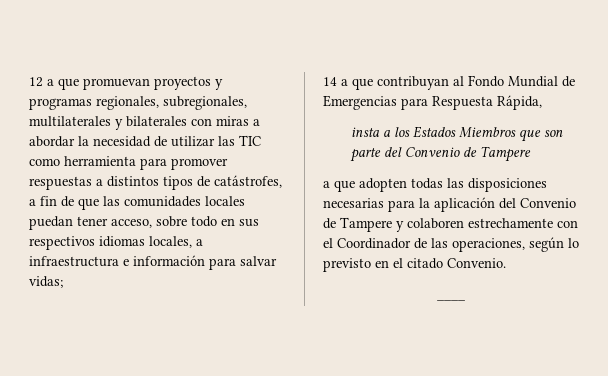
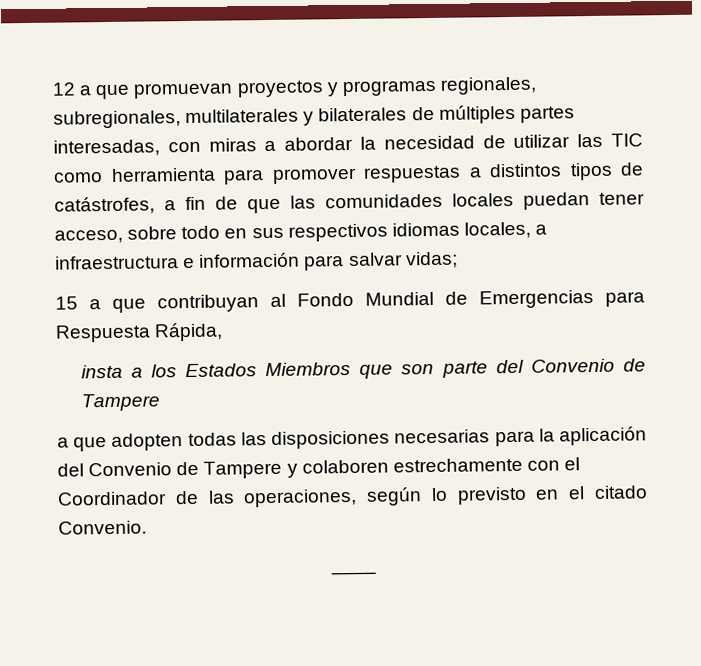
(187, 121) none -> [411,104,575,124] [53,139,160,157] de múltiples partes interesadas,
[323,77,337,86] 14 -> [55,296,78,310] 15

